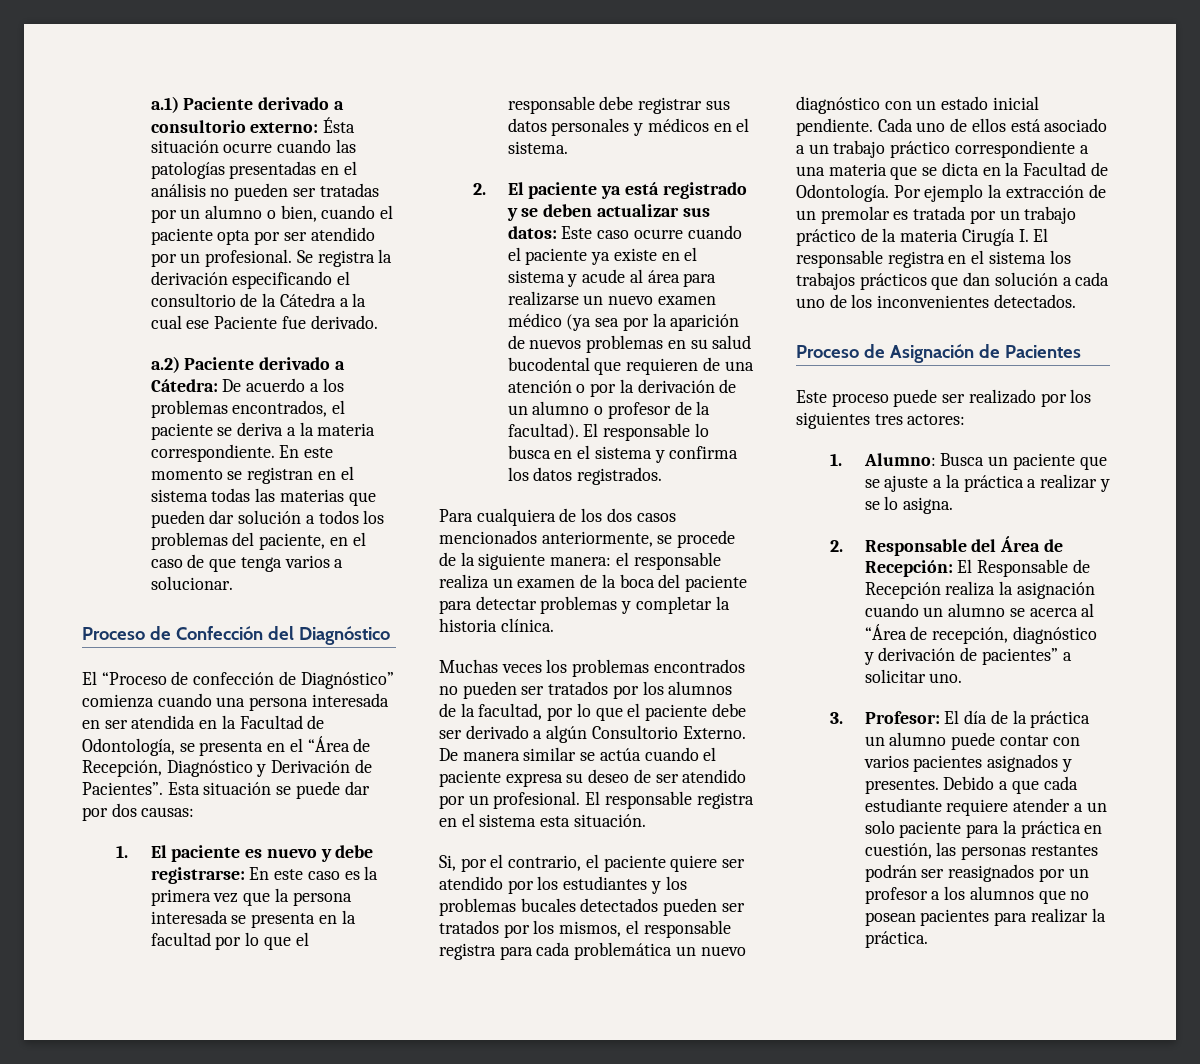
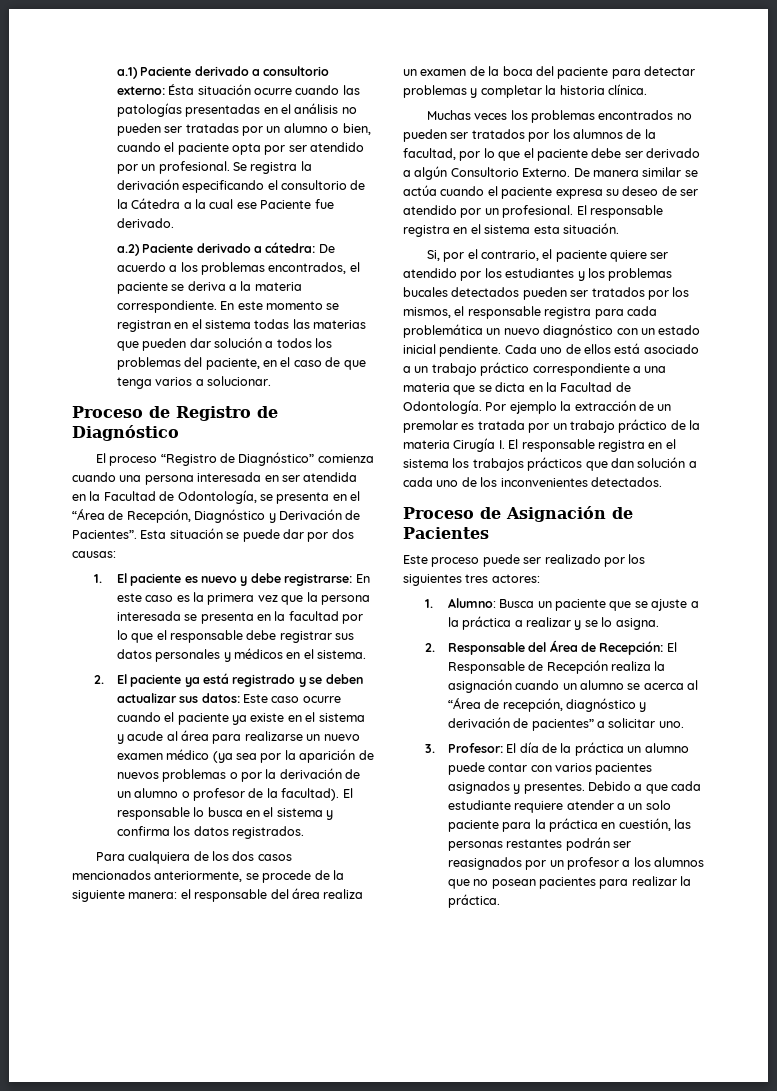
[150,379,218,392] Cátedra: -> [265,242,316,253] cátedra:
[175,626,294,640] Confección del -> [176,406,278,421] Registro de
[101,671,275,685] “Proceso de confección -> [109,454,217,466] proceso “Registro
[667,335,752,349] [507,357,754,375] [507,380,572,393] en su salud bucodental que requieren de una atención -> (227, 775) none
(721, 561) none -> [270,888,320,899] del área

